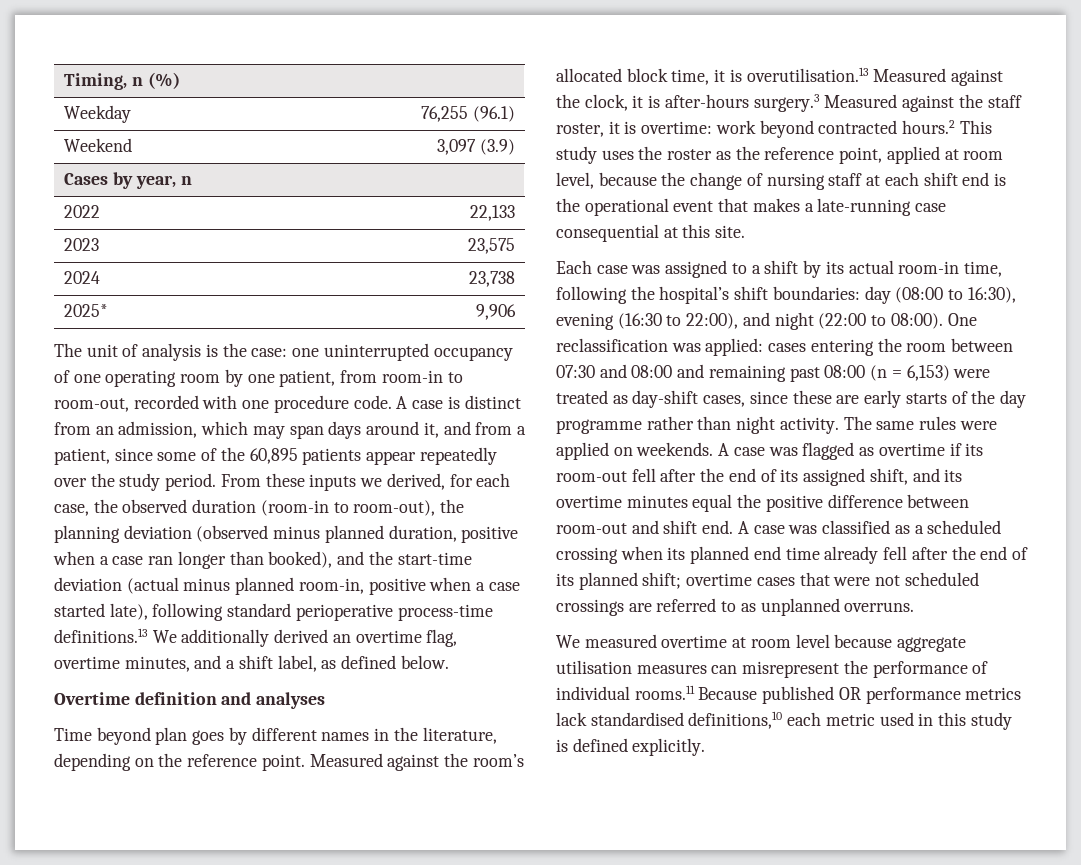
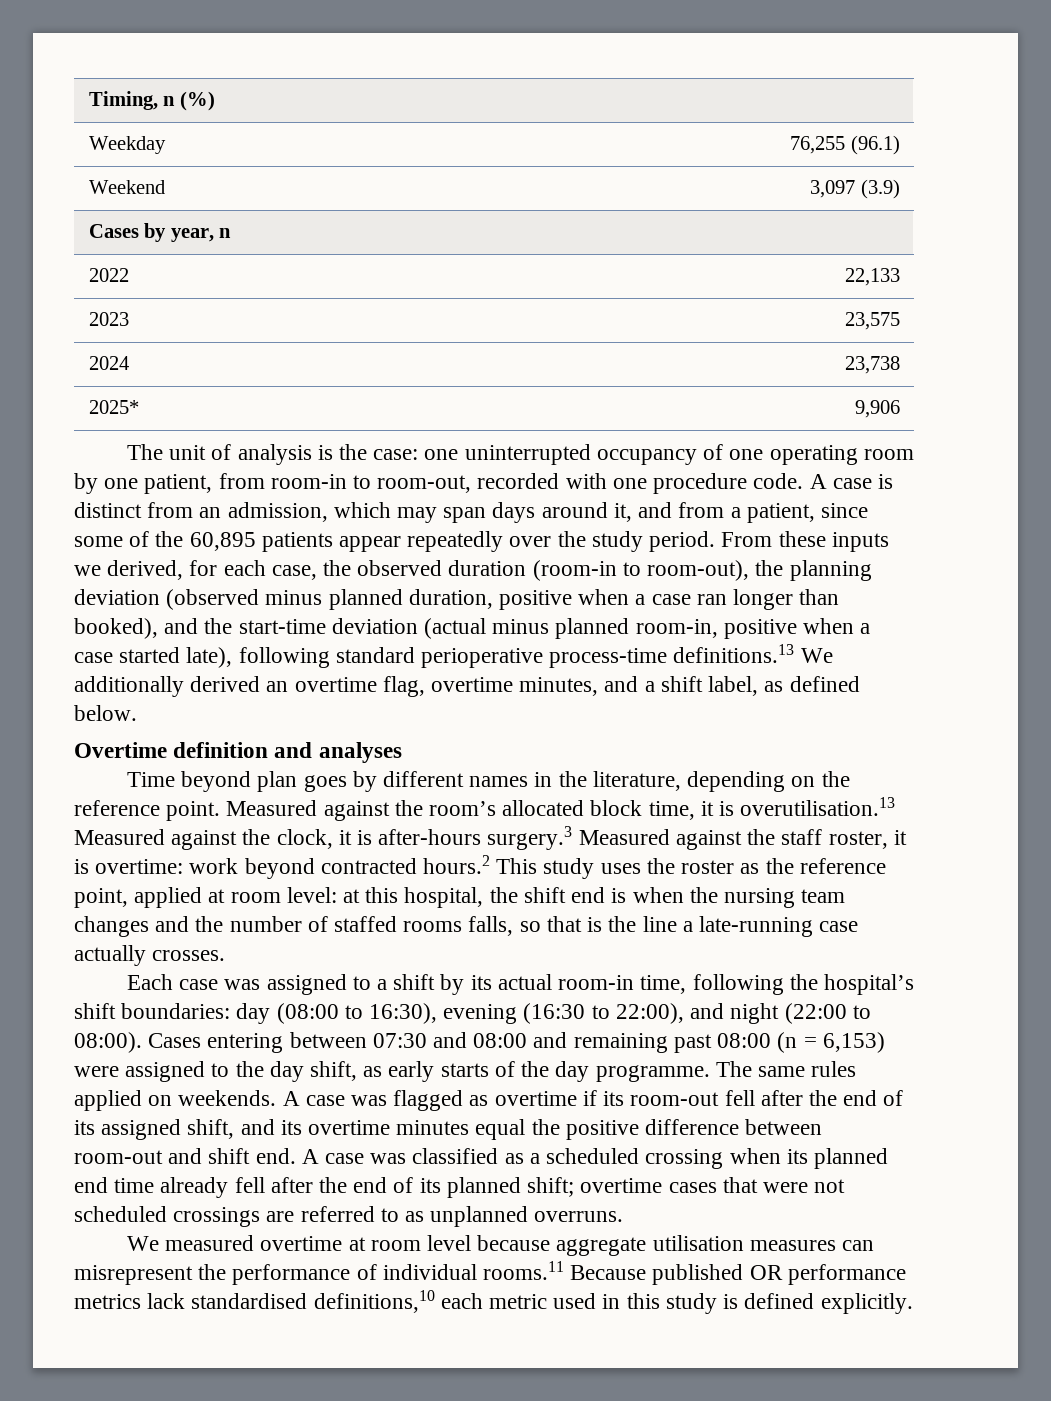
[556,172,1006,190] [556,198,947,216] [556,224,746,242] level, because the change of nursing staff at each shift end is the operational event that makes a late-running case consequential at this site. -> [286,887,846,908] [74,916,859,937] [74,945,226,966] level: at this hospital, the shift end is when the nursing team changes and the number of staffed rooms falls, so that is the line a late-running case actually crosses.
[947,313,977,326] [556,338,947,356] One reclassification was applied: cases entering the room -> [148,1033,284,1053] Cases entering
[556,390,860,408] treated as day-shift cases, since these are -> [125,1061,383,1082] assigned to the day shift, as
[556,416,839,434] programme rather than night activity. -> [595,1065,710,1082] programme.
[959,421,997,430] were -> (857, 1069) none

